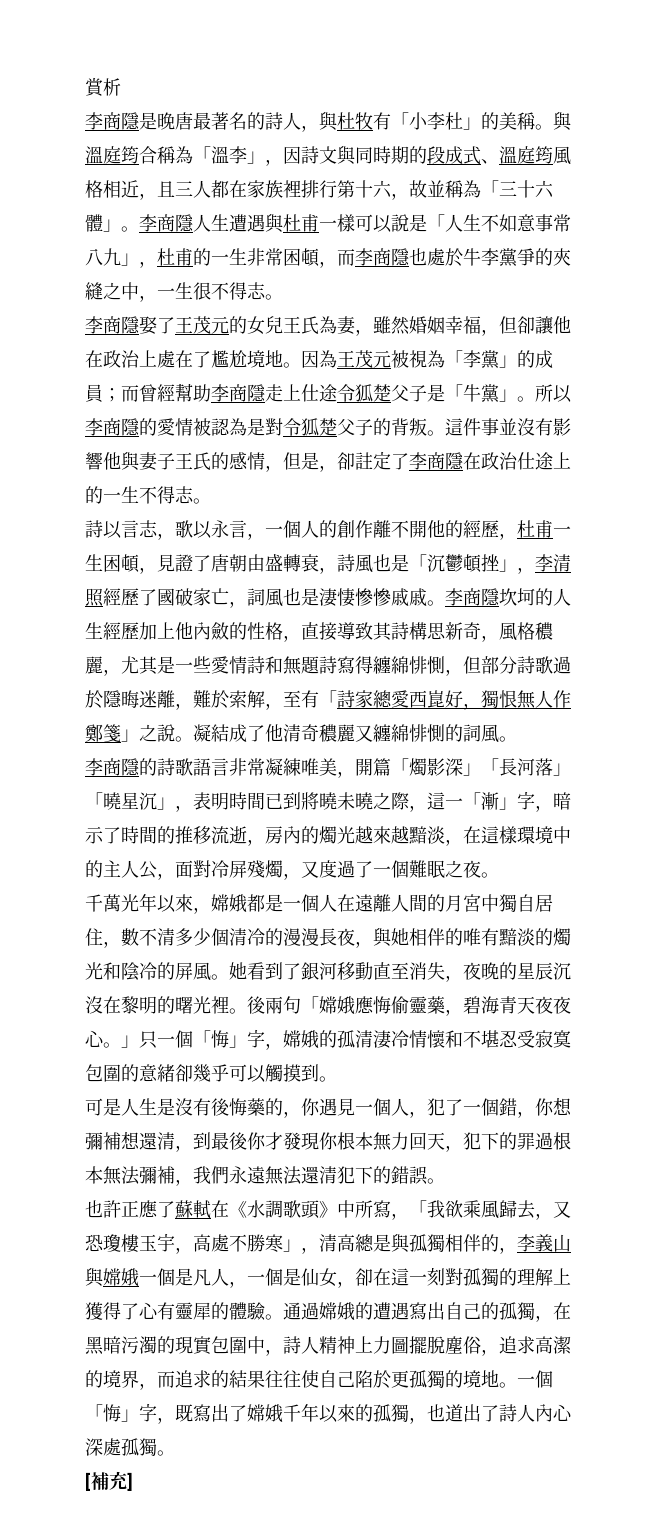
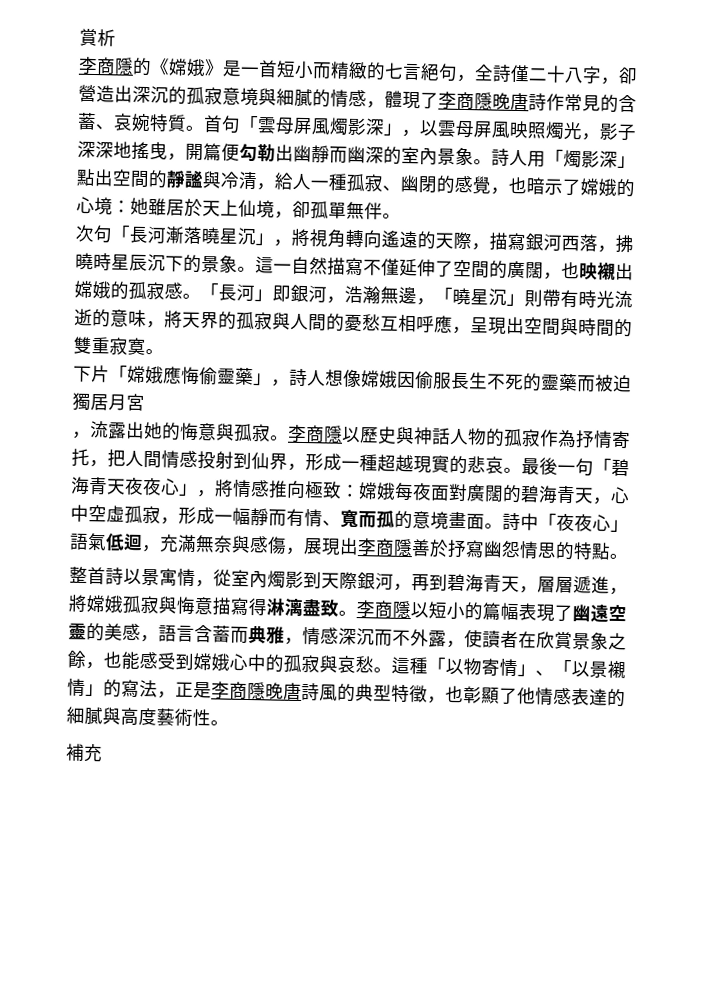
[139,111,572,132] [85,145,571,166] [85,180,554,200] [85,213,571,233] [85,248,571,268] [85,282,283,302] [85,316,571,336] [85,350,553,369] [85,383,572,403] [85,418,571,436] [85,451,571,472] [85,486,211,504] [85,520,571,540] [85,554,571,574] [85,588,571,608] [85,622,553,642] [85,656,571,676] [85,690,571,710] [85,724,517,743] [85,758,571,778] [85,791,571,812] [85,826,571,846] [85,860,499,880] [85,893,553,914] [85,927,571,948] [85,962,571,982] [85,996,571,1016] [85,1029,571,1050] [85,1064,337,1083] [85,1097,572,1118] [85,1131,571,1152] [85,1166,445,1186] [85,1200,571,1220] [85,1233,571,1254] [85,1267,571,1288] [85,1302,571,1322] [85,1336,571,1356] [85,1370,553,1390] [85,1403,572,1424] [85,1438,175,1456] [85,1471,133,1491] 是晚唐最著名的詩人，與杜牧有「小李杜」的美稱。與溫庭筠合稱為「溫李」，因詩文與同時期的段成式、溫庭筠風格相近，且三人都在家族裡排行第十六，故並稱為「三十六體」。李商隱人生遭遇與杜甫一樣可以說是「人生不如意事常八九」，杜甫的一生非常困頓，而李商隱也處於牛李黨爭的夾縫之中，一生很不得志。 // 李商隱娶了王茂元的女兒王氏為妻，雖然婚姻幸福，但卻讓他在政治上處在了尷尬境地。因為王茂元被視為「李黨」的成員；而曾經幫助李商隱走上仕途令狐楚父子是「牛黨」。所以李商隱的愛情被認為是對令狐楚父子的背叛。這件事並沒有影響他與妻子王氏的感情，但是，卻註定了李商隱在政治仕途上的一生不得志。 // 詩以言志，歌以永言，一個人的創作離不開他的經歷，杜甫一生困頓，見證了唐朝由盛轉衰，詩風也是「沉鬱頓挫」，李清照經歷了國破家亡，詞風也是淒悽慘慘戚戚。李商隱坎坷的人生經歷加上他內斂的性格，直接導致其詩構思新奇，風格穠麗，尤其是一些愛情詩和無題詩寫得纏綿悱惻，但部分詩歌過於隱晦迷離，難於索解，至有「詩家總愛西崑好，獨恨無人作鄭箋」之說。凝結成了他清奇穠麗又纏綿悱惻的詞風。 // 李商隱的詩歌語言非常凝練唯美，開篇「燭影深」「長河落」「曉星沉」，表明時間已到將曉未曉之際，這一「漸」字，暗示了時間的推移流逝，房內的燭光越來越黯淡，在這樣環境中的主人公，面對冷屏殘燭，又度過了一個難眠之夜。 // 千萬光年以來，嫦娥都是一個人在遠離人間的月宮中獨自居住，數不清多少個清冷的漫漫長夜，與她相伴的唯有黯淡的燭光和陰冷的屏風。她看到了銀河移動直至消失，夜晚的星辰沉沒在黎明的曙光裡。後兩句「嫦娥應悔偷靈藥，碧海青天夜夜心。」只一個「悔」字，嫦娥的孤清淒冷情懷和不堪忍受寂寞包圍的意緒卻幾乎可以觸摸到。 // 可是人生是沒有後悔藥的，你遇見一個人，犯了一個錯，你想彌補想還清，到最後你才發現你根本無力回天，犯下的罪過根本無法彌補，我們永遠無法還清犯下的錯誤。 // 也許正應了蘇軾在《水調歌頭》中所寫，「我欲乘風歸去，又恐瓊樓玉宇，高處不勝寒」，清高總是與孤獨相伴的，李義山與嫦娥一個是凡人，一個是仙女，卻在這一刻對孤獨的理解上獲得了心有靈犀的體驗。通過嫦娥的遭遇寫出自己的孤獨，在黑暗污濁的現實包圍中，詩人精神上力圖擺脫塵俗，追求高潔的境界，而追求的結果往往使自己陷於更孤獨的境地。一個「悔」字，既寫出了嫦娥千年以來的孤獨，也道出了詩人內心深處孤獨。 // [補充] -> [132,57,638,85] [78,84,637,113] [77,112,637,142] [77,140,636,169] [76,168,636,198] [76,196,401,220] [75,224,634,254] [75,252,634,281] [74,280,633,309] [74,308,633,338] [73,336,164,356] [73,364,632,393] [72,392,145,412] [72,420,631,450] [71,448,630,477] [70,476,630,505] [70,504,629,533] [69,532,628,561] [69,566,628,596] [68,594,627,623] [68,622,627,651] [67,650,626,679] [67,678,626,708] [66,706,229,727] [65,743,103,763] 的《嫦娥》是一首短小而精緻的七言絕句，全詩僅二十八字，卻營造出深沉的孤寂意境與細膩的情感，體現了李商隱晚唐詩作常見的含蓄、哀婉特質。首句「雲母屏風燭影深」，以雲母屏風映照燭光，影子深深地搖曳，開篇便勾勒出幽靜而幽深的室內景象。詩人用「燭影深」點出空間的靜謐與冷清，給人一種孤寂、幽閉的感覺，也暗示了嫦娥的心境：她雖居於天上仙境，卻孤單無伴。 // 次句「長河漸落曉星沉」，將視角轉向遙遠的天際，描寫銀河西落，拂曉時星辰沉下的景象。這一自然描寫不僅延伸了空間的廣闊，也映襯出嫦娥的孤寂感。「長河」即銀河，浩瀚無邊，「曉星沉」則帶有時光流逝的意味，將天界的孤寂與人間的憂愁互相呼應，呈現出空間與時間的雙重寂寞。 // 下片「嫦娥應悔偷靈藥」，詩人想像嫦娥因偷服長生不死的靈藥而被迫獨居月宮 // ，流露出她的悔意與孤寂。李商隱以歷史與神話人物的孤寂作為抒情寄托，把人間情感投射到仙界，形成一種超越現實的悲哀。最後一句「碧海青天夜夜心」，將情感推向極致：嫦娥每夜面對廣闊的碧海青天，心中空虛孤寂，形成一幅靜而有情、寬而孤的意境畫面。詩中「夜夜心」語氣低迴，充滿無奈與感傷，展現出李商隱善於抒寫幽怨情思的特點。 // 整首詩以景寓情，從室內燭影到天際銀河，再到碧海青天，層層遞進，將嫦娥孤寂與悔意描寫得淋漓盡致。李商隱以短小的篇幅表現了幽遠空靈的美感，語言含蓄而典雅，情感深沉而不外露，使讀者在欣賞景象之餘，也能感受到嫦娥心中的孤寂與哀愁。這種「以物寄情」、「以景襯情」的寫法，正是李商隱晚唐詩風的典型特徵，也彰顯了他情感表達的細膩與高度藝術性。 // 補充

